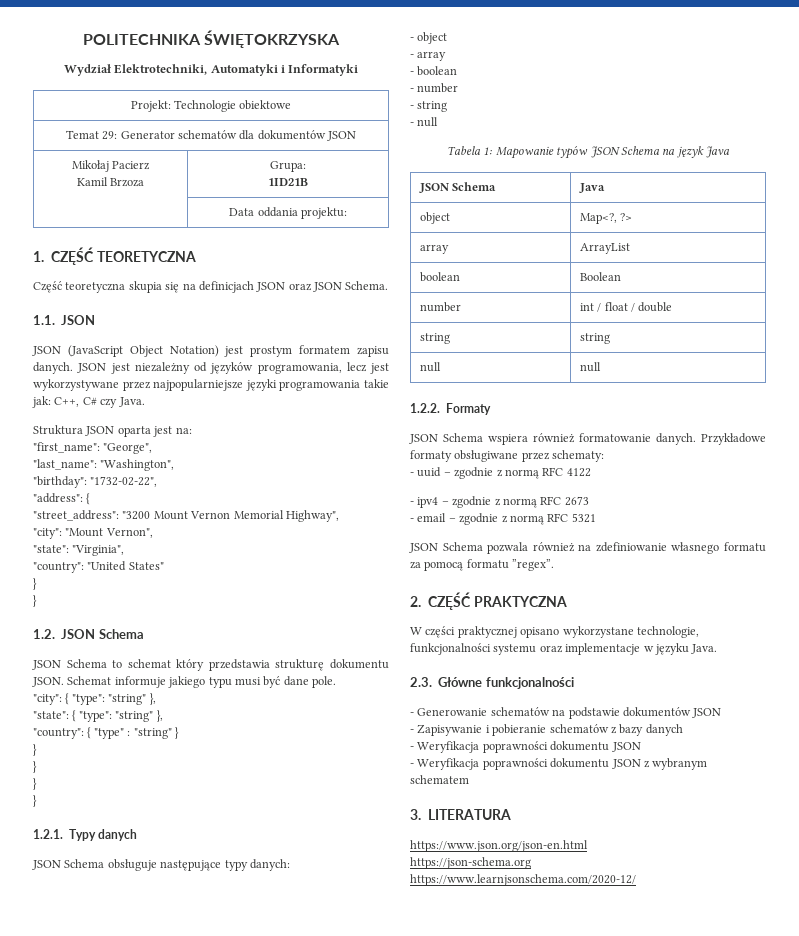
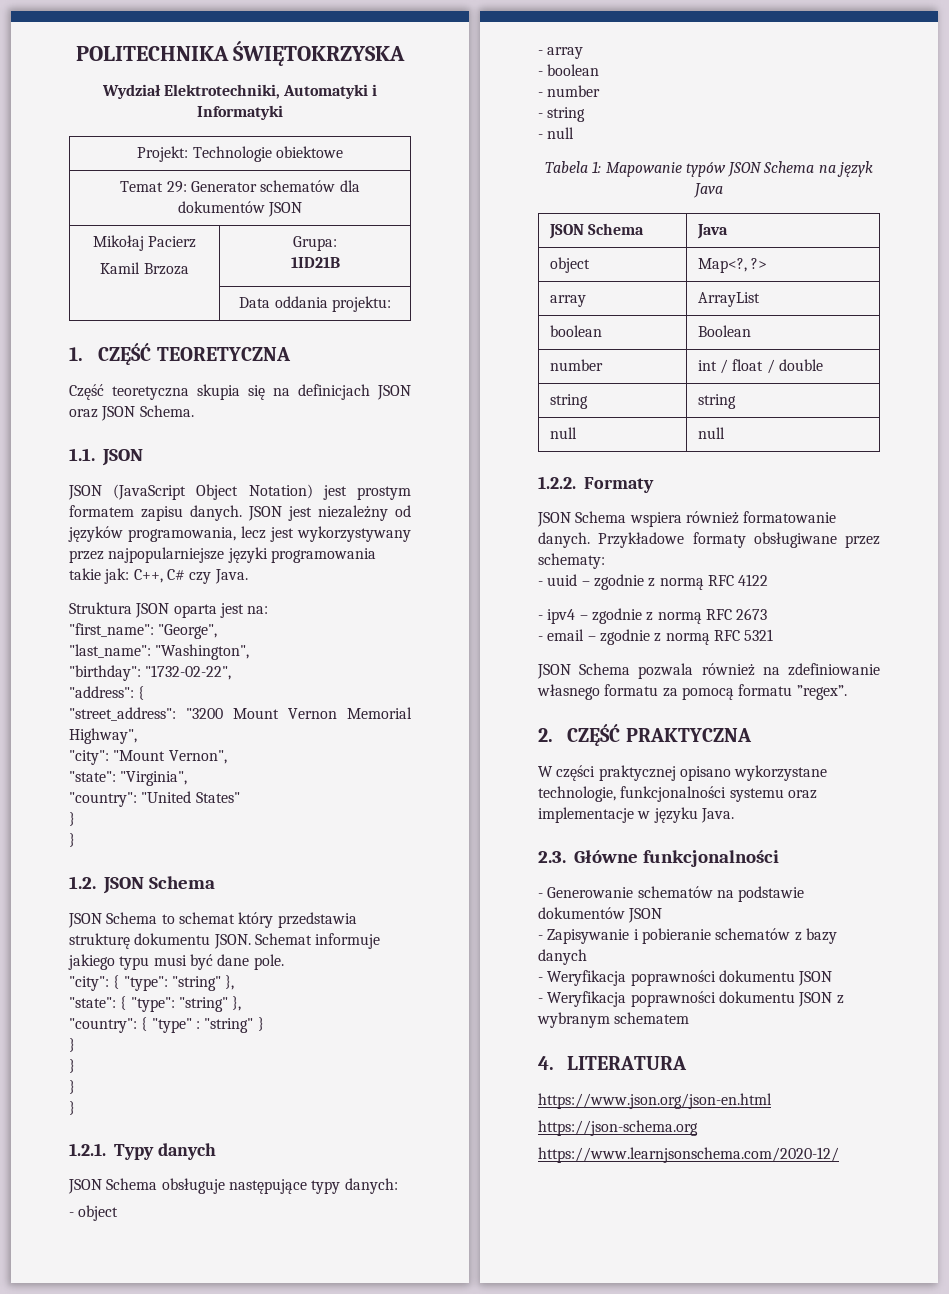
[33,379,119,391] wykorzystywane -> [297,526,411,542] wykorzystywany
[410,809,421,820] 3. -> [538,1056,554,1070] 4.

